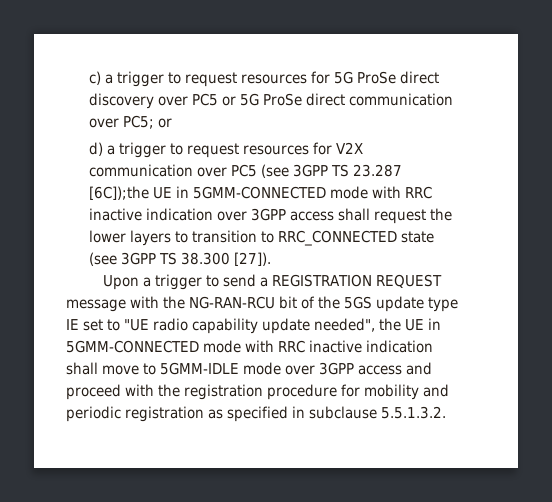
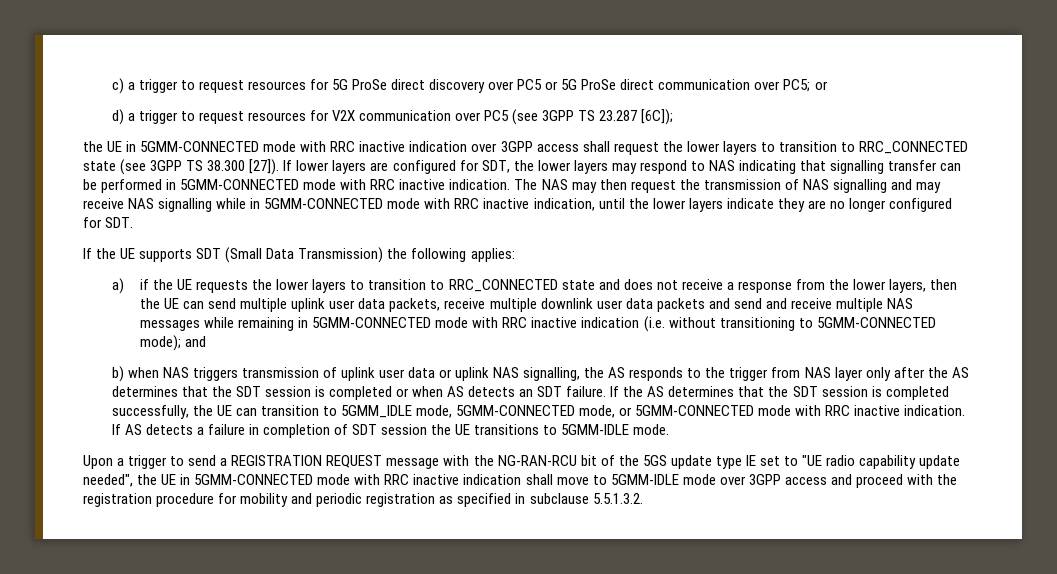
[88,186,149,200] [6C]);the -> [641,109,674,125] [83,141,103,152] [6C]); // the
(271, 259) none -> [283,160,962,174] [83,179,941,193] [83,198,952,212] [83,217,134,228] [83,247,515,263] [111,278,958,294] [139,298,913,312] [139,316,936,332] [139,335,207,351] [111,366,969,382] [111,386,949,400] [111,405,966,419] [111,424,670,438] If lower layers are configured for SDT, the lower layers may respond to NAS indicating that signalling transfer can be performed in 5GMM-CONNECTED mode with RRC inactive indication. The NAS may then request the transmission of NAS signalling and may receive NAS signalling while in 5GMM-CONNECTED mode with RRC inactive indication, until the lower layers indicate they are no longer configured for SDT. // If the UE supports SDT (Small Data Transmission) the following applies: // a) if the UE requests the lower layers to transition to RRC_CONNECTED state and does not receive a response from the lower layers, then the UE can send multiple uplink user data packets, receive multiple downlink user data packets and send and receive multiple NAS messages while remaining in 5GMM-CONNECTED mode with RRC inactive indication (i.e. without transitioning to 5GMM-CONNECTED mode); and // b) when NAS triggers transmission of uplink user data or uplink NAS signalling, the AS responds to the trigger from NAS layer only after the AS determines that the SDT session is completed or when AS detects an SDT failure. If the AS determines that the SDT session is completed successfully, the UE can transition to 5GMM_IDLE mode, 5GMM-CONNECTED mode, or 5GMM-CONNECTED mode with RRC inactive indication. If AS detects a failure in completion of SDT session the UE transitions to 5GMM-IDLE mode.

